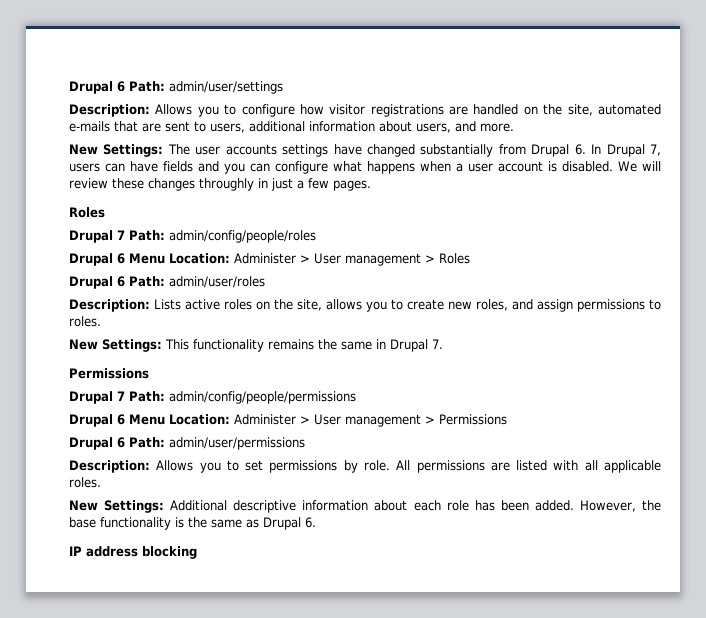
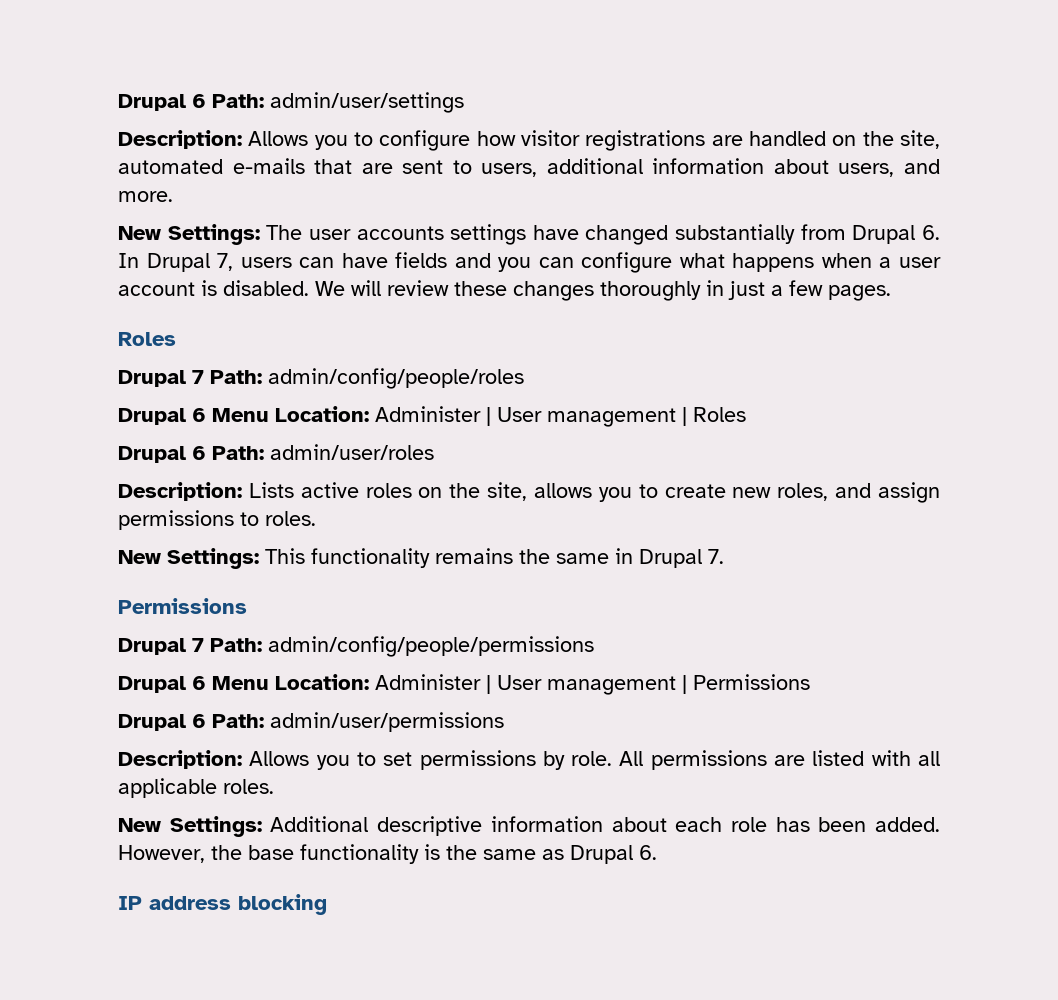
[199,178,254,191] throughly -> [600,281,701,301] thoroughly
[300,253,435,266] > User management > -> [486,407,687,427] | User management |
[300,414,435,427] > User management > -> [486,675,687,695] | User management |

